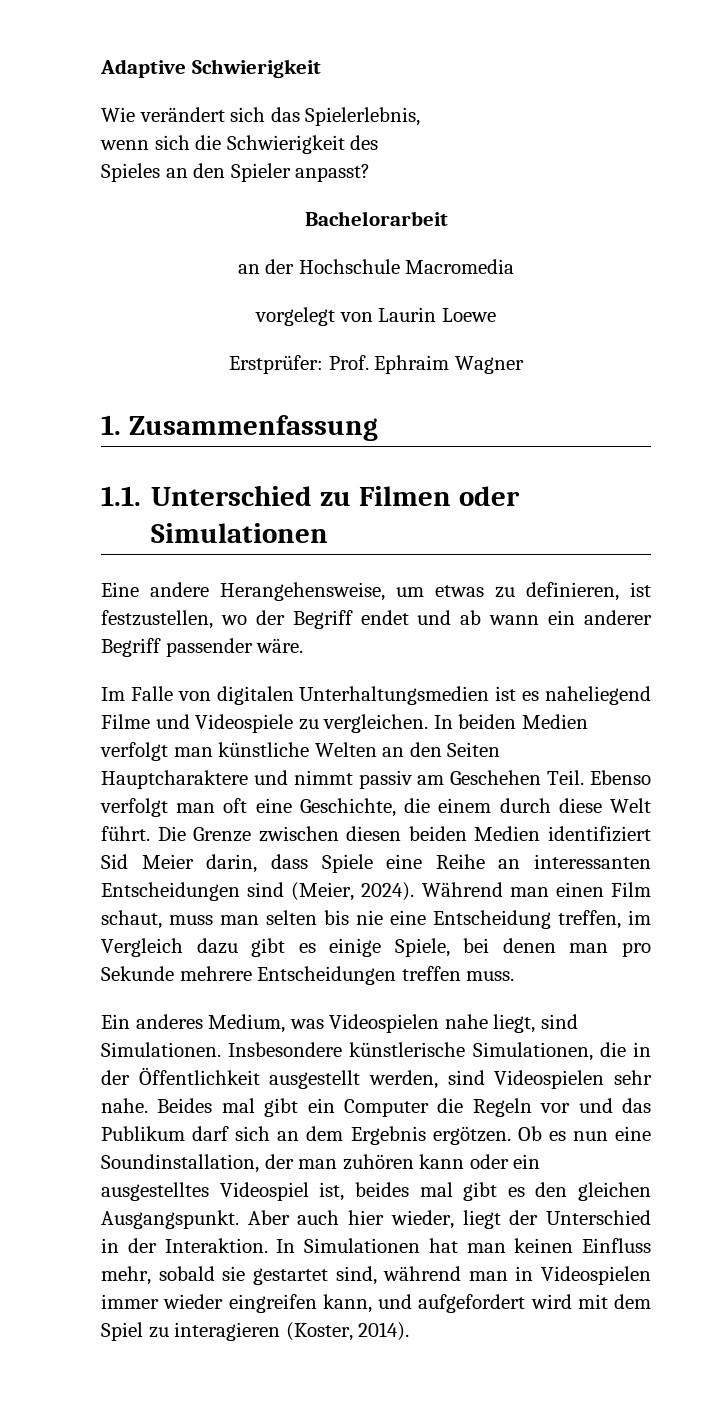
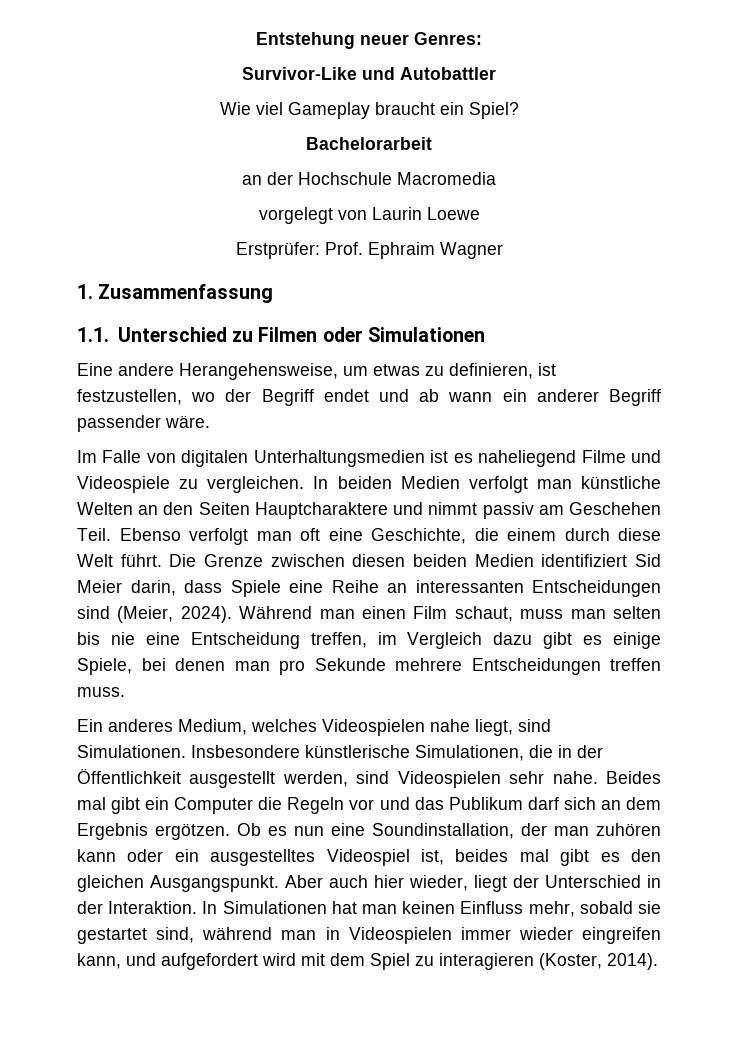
[100,59,321,78] [101,107,421,126] [100,135,379,154] [101,163,371,182] Adaptive Schwierigkeit // Wie verändert sich das Spielerlebnis, // wenn sich die Schwierigkeit des // Spieles an den Spieler anpasst? -> [256,32,482,49] [242,67,496,80] [219,102,519,119] Entstehung neuer Genres: // Survivor-Like und Autobattler // Wie viel Gameplay braucht ein Spiel?
[289,1019,324,1029] was -> [251,719,317,732] welches

